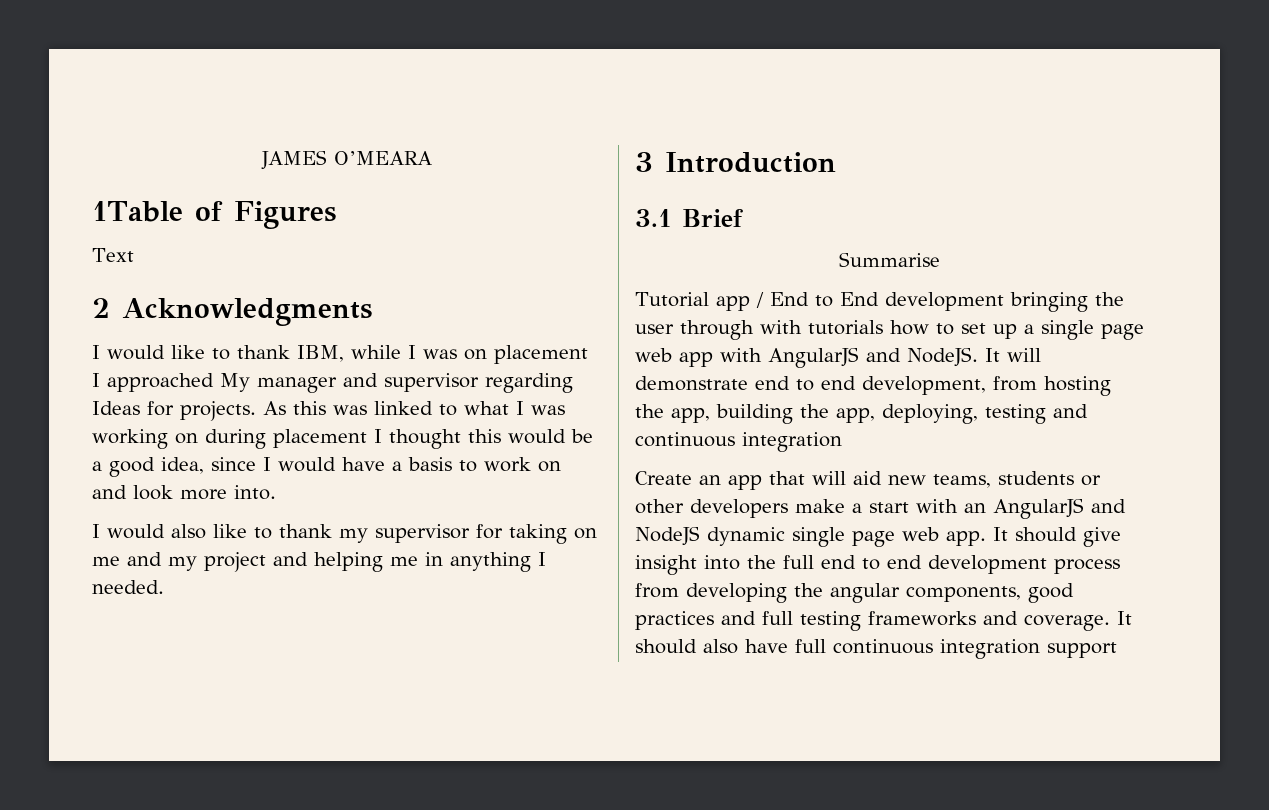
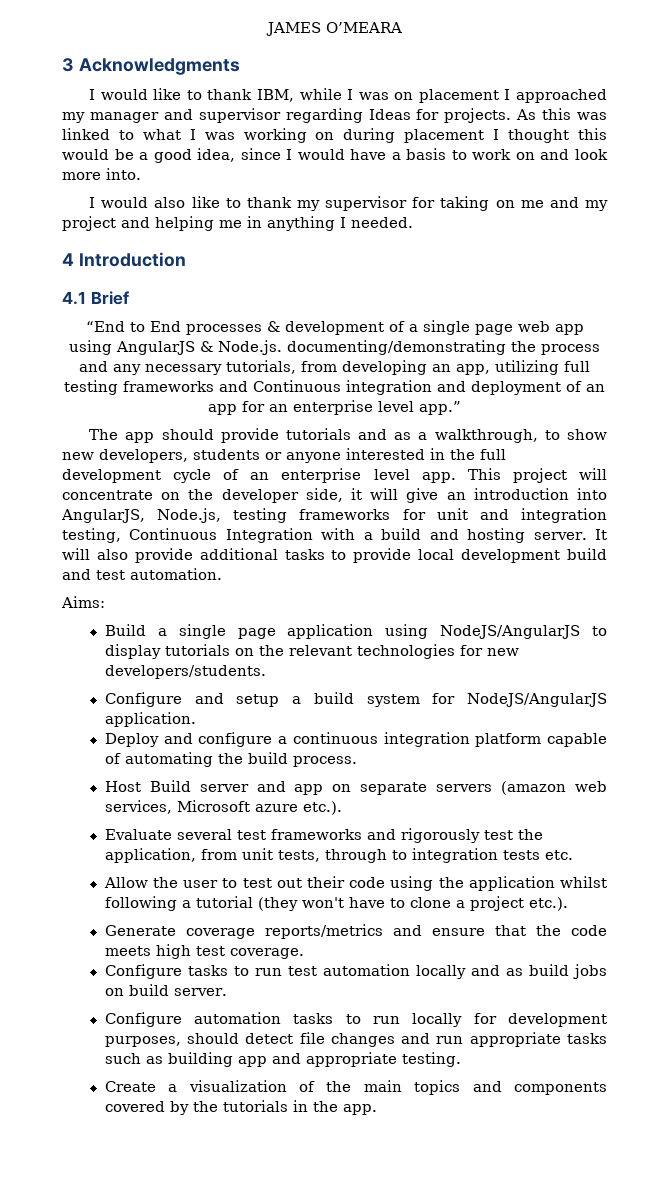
[92,201,336,229] [92,248,134,262] [92,298,110,318] 1Table of Figures // Text // 2 -> [62,58,74,72] 3
[220,373,250,392] My -> [62,112,85,123] my
[635,152,653,172] 3 -> [62,253,74,266] 4
[635,209,672,227] 3.1 -> [62,291,86,305] 4.1
[839,252,940,267] [635,292,1124,312] [635,320,1017,340] Summarise // Tutorial app / End to End development bringing the user through with tutorials how to set up -> [85,321,405,335] “End to End processes & development of
[720,347,1041,368] [635,376,1111,396] [635,404,1088,424] [635,432,842,452] [635,471,1101,490] [635,498,1126,519] [635,526,1121,547] [635,555,1120,575] [635,583,1074,603] [635,611,1132,631] [635,639,1117,659] with AngularJS and NodeJS. It will demonstrate end to end development, from hosting the app, building the app, deploying, testing and continuous integration // Create an app that will aid new teams, students or other developers make a start with an AngularJS and NodeJS dynamic single page web app. It should give insight into the full end to end development process from developing the angular components, good practices and full testing frameworks and coverage. It should also have full continuous integration support -> [69,340,600,355] [79,360,590,375] [64,380,605,395] [208,400,461,415] [89,428,607,443] [62,448,506,463] [62,468,607,483] [62,488,607,503] [61,508,608,523] [62,528,607,543] [62,548,608,563] [62,568,222,580] [61,596,105,608] [104,624,607,639] [104,644,519,659] [104,665,266,679] [104,692,607,707] [104,712,196,727] [104,732,607,747] [104,752,357,767] [104,780,607,795] [104,800,342,815] [104,828,543,843] [104,848,573,863] [103,876,607,891] [104,896,568,911] [104,924,607,939] [104,944,304,959] [104,964,607,979] [104,984,227,996] [104,1012,607,1027] [104,1032,607,1047] [104,1052,461,1067] [104,1080,607,1095] [104,1100,377,1115] using AngularJS & Node.js. documenting/demonstrating the process and any necessary tutorials, from developing an app, utilizing full testing frameworks and Continuous integration and deployment of an app for an enterprise level app.” // The app should provide tutorials and as a walkthrough, to show new developers, students or anyone interested in the full development cycle of an enterprise level app. This project will concentrate on the developer side, it will give an introduction into AngularJS, Node.js, testing frameworks for unit and integration testing, Continuous Integration with a build and hosting server. It will also provide additional tasks to provide local development build and test automation. // Aims: // Build a single page application using NodeJS/AngularJS to display tutorials on the relevant technologies for new developers/students. // Configure and setup a build system for NodeJS/AngularJS application. // Deploy and configure a continuous integration platform capable of automating the build process. // Host Build server and app on separate servers (amazon web services, Microsoft azure etc.). // Evaluate several test frameworks and rigorously test the application, from unit tests, through to integration tests etc. // Allow the user to test out their code using the application whilst following a tutorial (they won't have to clone a project etc.). // Generate coverage reports/metrics and ensure that the code meets high test coverage. // Configure tasks to run test automation locally and as build jobs on build server. // Configure automation tasks to run locally for development purposes, should detect file changes and run appropriate tasks such as building app and appropriate testing. // Create a visualization of the main topics and components covered by the tutorials in the app.

